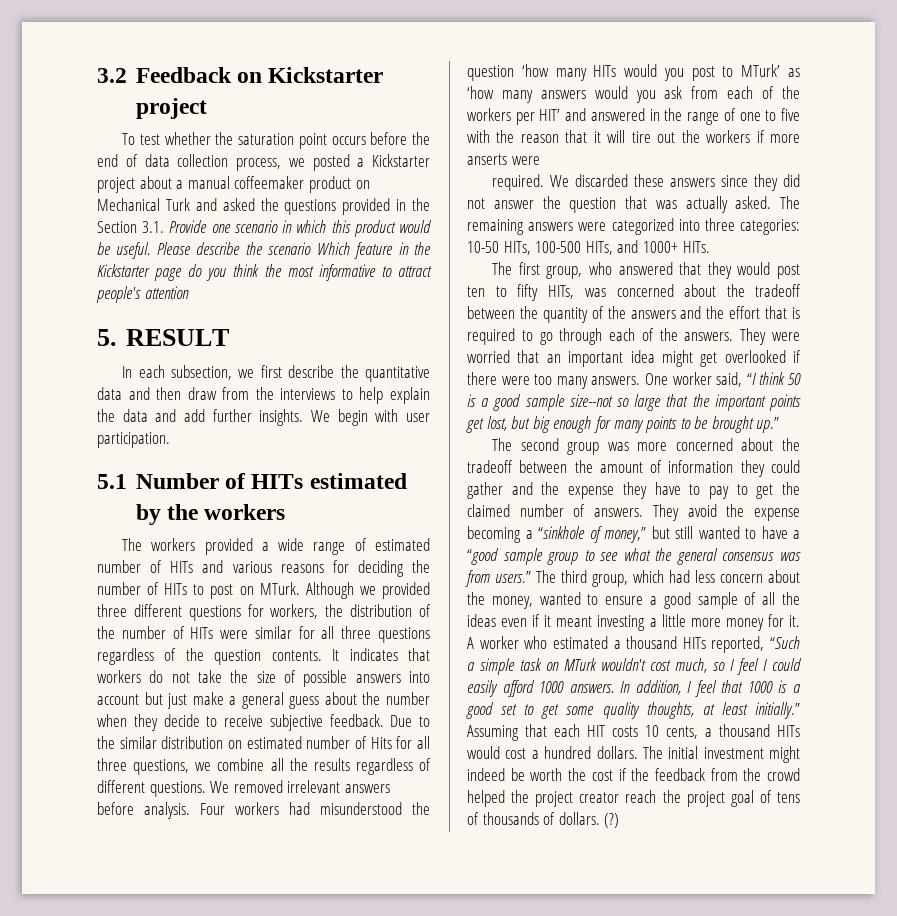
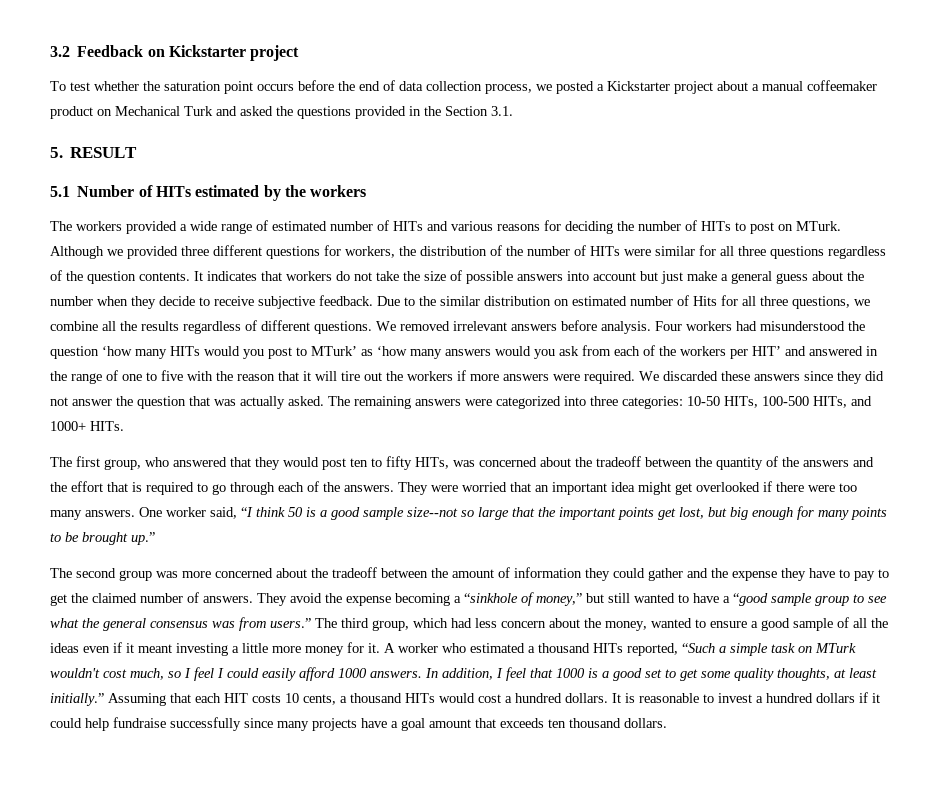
[169,220,432,237] [97,242,432,259] [97,264,432,281] [96,286,189,303] [97,329,229,346] [122,365,430,382] [97,387,430,404] [97,409,430,426] [97,432,170,448] Provide one scenario in which this product would be useful. Please describe the scenario Which feature in the Kickstarter page do you think the most informative to attract people's attention // 5. RESULT // In each subsection, we first describe the quantitative data and then draw from the interviews to help explain the data and add further insights. We begin with user participation. -> [50,147,138,158] // 5. RESULT
[467,154,540,165] anserts were // -> [503,374,580,381] answers were
[642,746,800,763] [467,768,800,781] [467,790,800,807] [467,812,620,828] The initial investment might indeed be worth the cost if the feedback from the crowd helped the project creator reach the project goal of tens of thousands of dollars. (?) -> [612,692,880,703] [50,717,667,731] It is reasonable to invest a hundred dollars if it could help fundraise successfully since many projects have a goal amount that exceeds ten thousand dollars.

